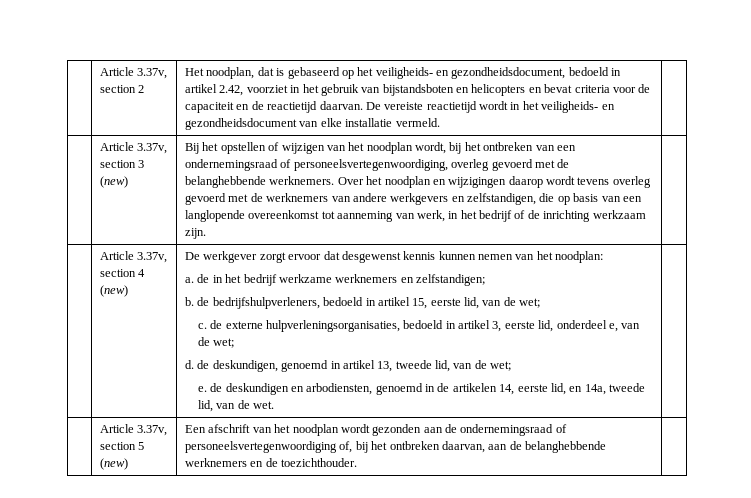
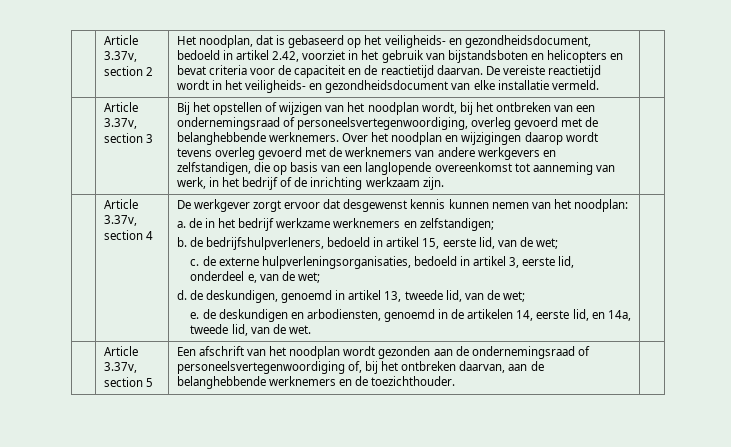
[100,176,129,188] (new) -> (153, 138) none
[100,285,129,297] (new) -> (153, 235) none
[100,458,129,470] (new) -> (153, 382) none

